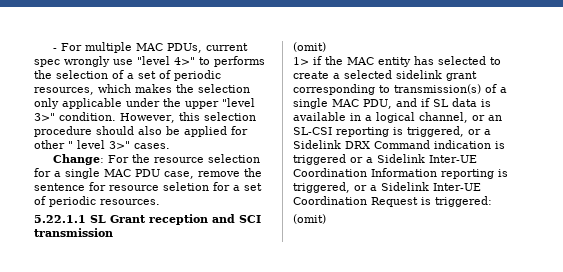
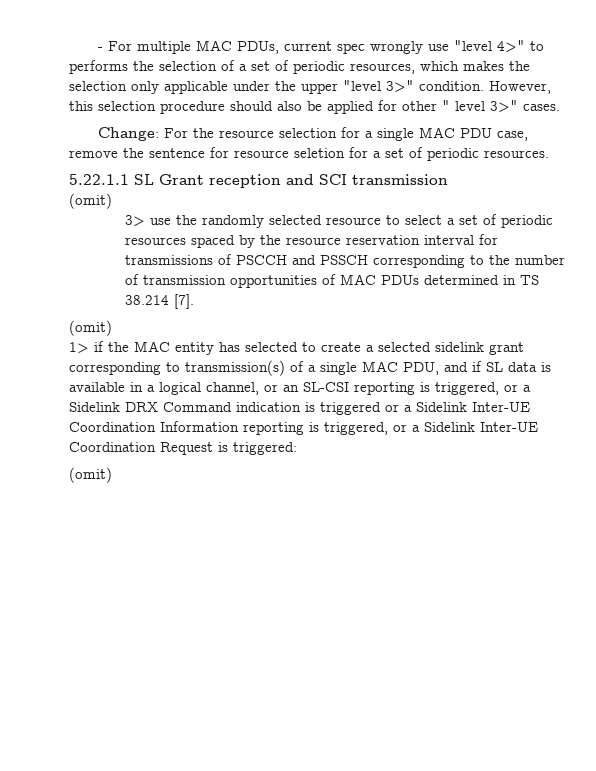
(326, 47) none -> [124,214,553,228] [124,234,498,248] [124,254,565,268] [124,274,539,288] [124,294,194,309] [69,320,112,336] // 3> use the randomly selected resource to select a set of periodic resources spaced by the resource reservation interval for transmissions of PSCCH and PSSCH corresponding to the number of transmission opportunities of MAC PDUs determined in TS 38.214 [7]. // (omit)

